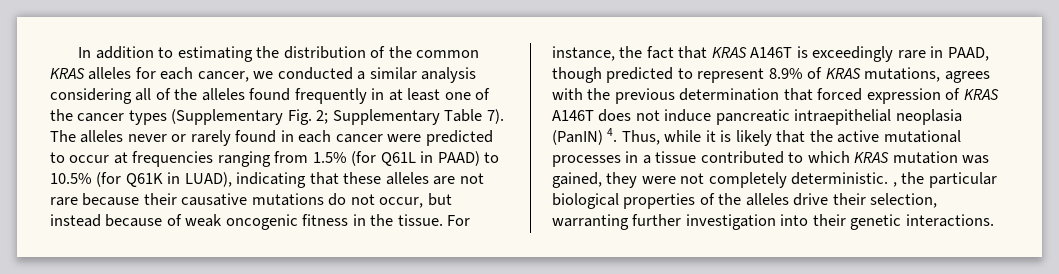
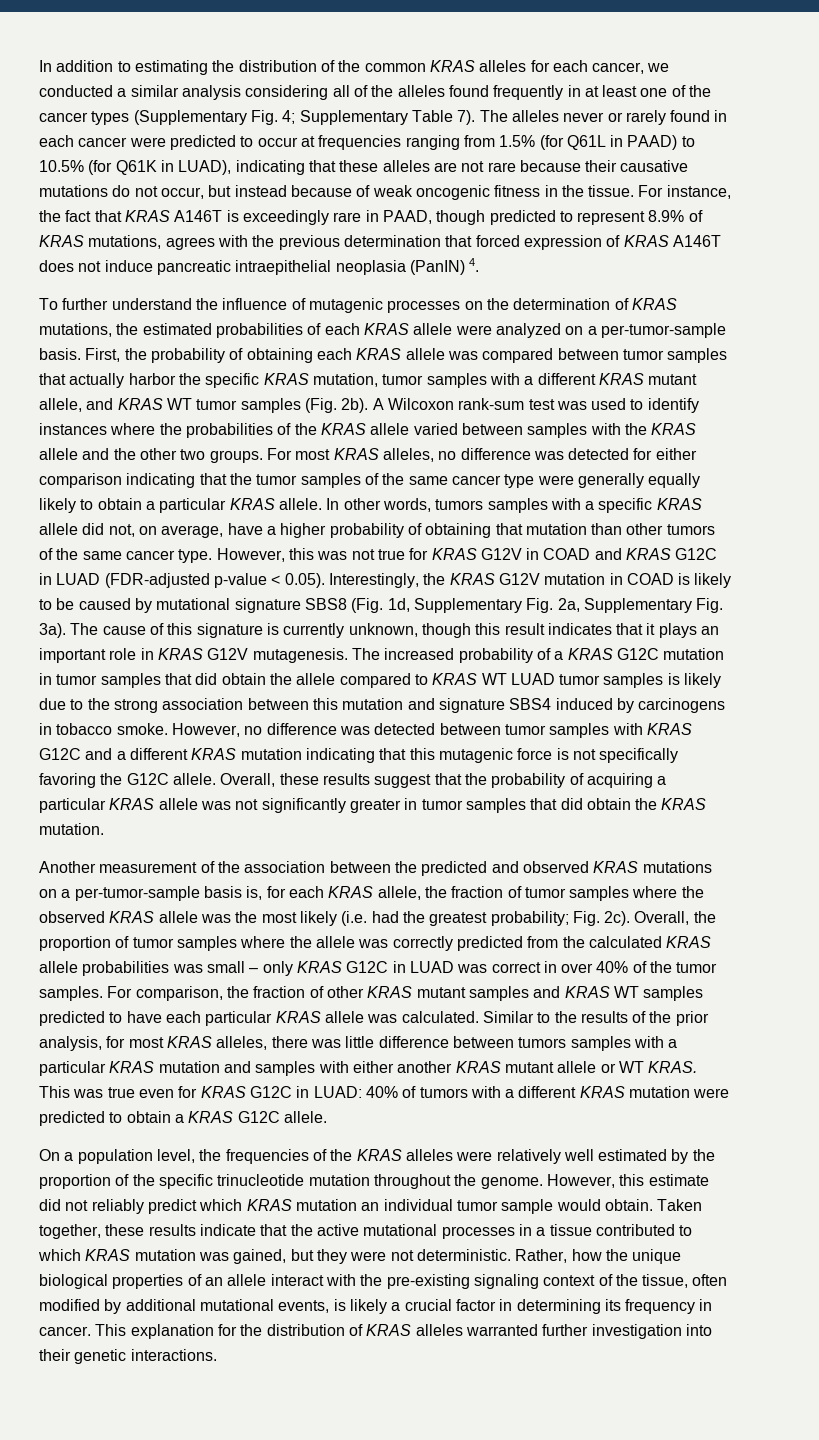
[316,110,329,124] 2; -> [282,110,296,124] 4;
[621,130,772,146] Thus, while it is likely -> [39,298,677,313] [39,323,726,338] [39,348,728,363] [39,373,698,388] [39,398,699,413] [39,423,697,438] [39,448,697,463] [39,473,701,488] [39,498,702,513] [39,523,715,538] [39,548,718,563] [39,573,732,588] [39,598,724,613] [39,623,720,638] [39,648,725,663] [39,673,722,688] [39,698,726,713] [39,723,692,738] [39,748,679,763] [39,773,667,788] [39,798,707,813] [39,823,104,835] [39,861,712,876] [39,886,704,901] [39,911,716,926] [39,936,712,951] [39,961,718,976] [39,986,704,1001] [39,1011,709,1026] [39,1036,678,1051] [39,1061,698,1076] [39,1086,730,1098] [39,1111,327,1126] [39,1149,715,1164] [39,1174,709,1189] [39,1199,703,1214] [39,1224,256,1239] // To further understand the influence of mutagenic processes on the determination of KRAS mutations, the estimated probabilities of each KRAS allele were analyzed on a per-tumor-sample basis. First, the probability of obtaining each KRAS allele was compared between tumor samples that actually harbor the specific KRAS mutation, tumor samples with a different KRAS mutant allele, and KRAS WT tumor samples (Fig. 2b). A Wilcoxon rank-sum test was used to identify instances where the probabilities of the KRAS allele varied between samples with the KRAS allele and the other two groups. For most KRAS alleles, no difference was detected for either comparison indicating that the tumor samples of the same cancer type were generally equally likely to obtain a particular KRAS allele. In other words, tumors samples with a specific KRAS allele did not, on average, have a higher probability of obtaining that mutation than other tumors of the same cancer type. However, this was not true for KRAS G12V in COAD and KRAS G12C in LUAD (FDR-adjusted p-value < 0.05). Interestingly, the KRAS G12V mutation in COAD is likely to be caused by mutational signature SBS8 (Fig. 1d, Supplementary Fig. 2a, Supplementary Fig. 3a). The cause of this signature is currently unknown, though this result indicates that it plays an important role in KRAS G12V mutagenesis. The increased probability of a KRAS G12C mutation in tumor samples that did obtain the allele compared to KRAS WT LUAD tumor samples is likely due to the strong association between this mutation and signature SBS4 induced by carcinogens in tobacco smoke. However, no difference was detected between tumor samples with KRAS G12C and a different KRAS mutation indicating that this mutagenic force is not specifically favoring the G12C allele. Overall, these results suggest that the probability of acquiring a particular KRAS allele was not significantly greater in tumor samples that did obtain the KRAS mutation. // Another measurement of the association between the predicted and observed KRAS mutations on a per-tumor-sample basis is, for each KRAS allele, the fraction of tumor samples where the observed KRAS allele was the most likely (i.e. had the greatest probability; Fig. 2c). Overall, the proportion of tumor samples where the allele was correctly predicted from the calculated KRAS allele probabilities was small – only KRAS G12C in LUAD was correct in over 40% of the tumor samples. For comparison, the fraction of other KRAS mutant samples and KRAS WT samples predicted to have each particular KRAS allele was calculated. Similar to the results of the prior analysis, for most KRAS alleles, there was little difference between tumors samples with a particular KRAS mutation and samples with either another KRAS mutant allele or WT KRAS. This was true even for KRAS G12C in LUAD: 40% of tumors with a different KRAS mutation were predicted to obtain a KRAS G12C allele. // On a population level, the frequencies of the KRAS alleles were relatively well estimated by the proportion of the specific trinucleotide mutation throughout the genome. However, this estimate did not reliably predict which KRAS mutation an individual tumor sample would obtain. Taken together, these results indicate
(602, 180) none -> [290,1249,314,1261] but
[708,172,997,188] [552,193,938,209] [552,214,629,230] completely deterministic. , the particular biological properties of the alleles drive their selection, warranting -> [416,1249,682,1264] [39,1274,728,1289] [39,1299,713,1314] [39,1324,538,1339] deterministic. Rather, how the unique biological properties of an allele interact with the pre-existing signaling context of the tissue, often modified by additional mutational events, is likely a crucial factor in determining its frequency in cancer. This explanation for the distribution of KRAS alleles warranted

